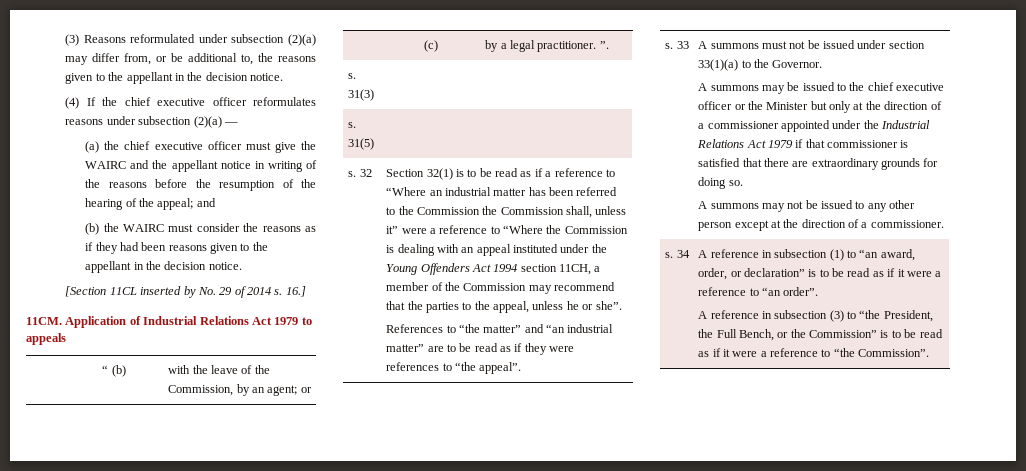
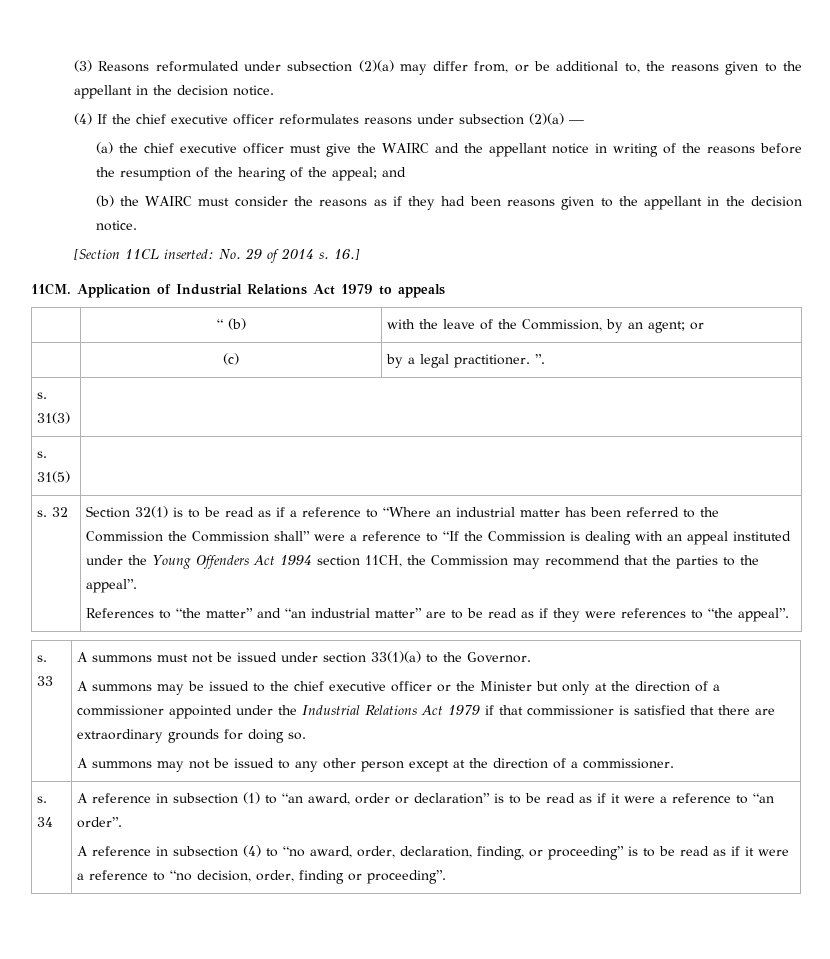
[140,286,196,298] inserted by -> [164,249,215,259] inserted:
[566,206,627,218] [386,225,544,234] shall, unless it” were a reference to “Where -> [273,531,459,542] shall” were a reference to “If
[594,266,601,272] [386,282,443,291] a member of -> (402, 561) none
[493,301,622,313] appeal, unless he or she”. -> [85,579,137,593] appeal”.
[698,268,728,280] order, -> [354,793,390,804] order
[829,310,933,322] [698,329,878,341] (3) to “the President, the Full Bench, or the Commission” -> [242,845,624,860] (4) to “no award, order, declaration, finding, or proceeding”
[833,348,930,357] “the Commission”. -> [169,870,446,884] “no decision, order, finding or proceeding”.

